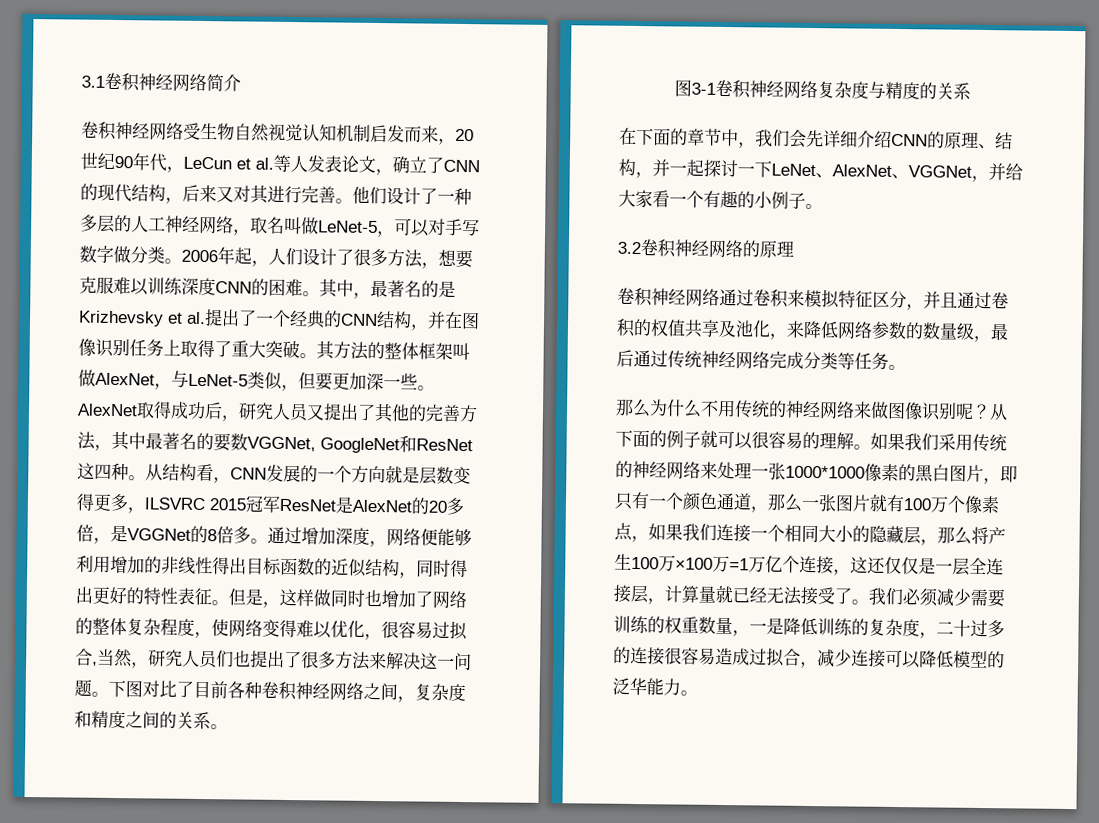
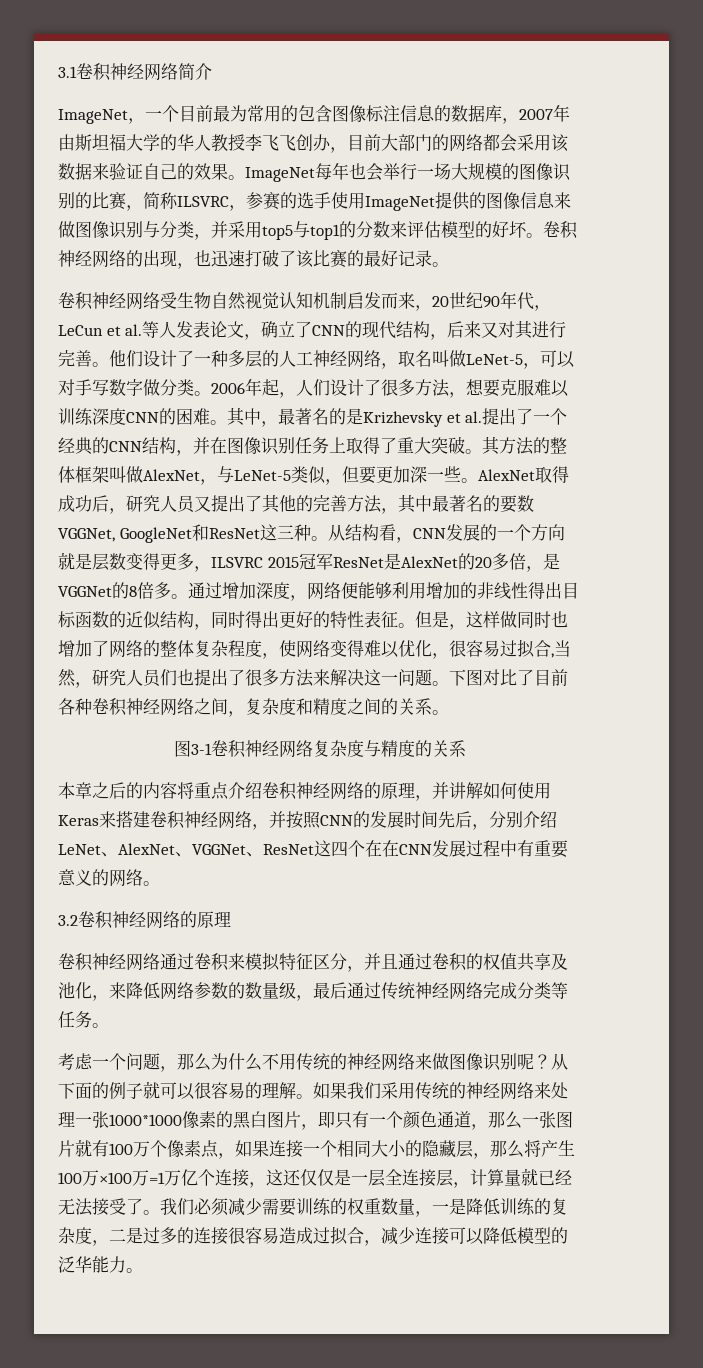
(241, 83) none -> [58,104,570,124] [58,134,569,153] [58,162,571,182] [58,192,571,211] [58,221,578,240] [58,249,449,269] // ImageNet，一个目前最为常用的包含图像标注信息的数据库，2007年由斯坦福大学的华人教授李飞飞创办，目前大部门的网络都会采用该数据来验证自己的效果。ImageNet每年也会举行一场大规模的图像识别的比赛，简称ILSVRC，参赛的选手使用ImageNet提供的图像信息来做图像识别与分类，并采用top5与top1的分数来评估模型的好坏。卷积神经网络的出现，也迅速打破了该比赛的最好记录。
[94,463,112,480] 四 -> [276,525,294,539] 三
[619,127,1013,150] [618,158,1023,183] [618,189,806,209] 在下面的章节中，我们会先详细介绍CNN的原理、结构，并一起探讨一下LeNet、AlexNet、VGGNet，并给大家看一个有趣的小例子 -> [58,782,551,801] [58,811,557,830] [58,840,568,858] [58,869,143,887] 本章之后的内容将重点介绍卷积神经网络的原理，并讲解如何使用Keras来搭建卷积神经网络，并按照CNN的发展时间先后，分别介绍LeNet、AlexNet、VGGNet、ResNet这四个在在CNN发展过程中有重要意义的网络
(906, 367) none -> [58,1053,177,1072] 考虑一个问题，
[682,523,717,541] 我们 -> (269, 1148) none
[953,619,971,637] 十 -> [126,1227,143,1244] 是

